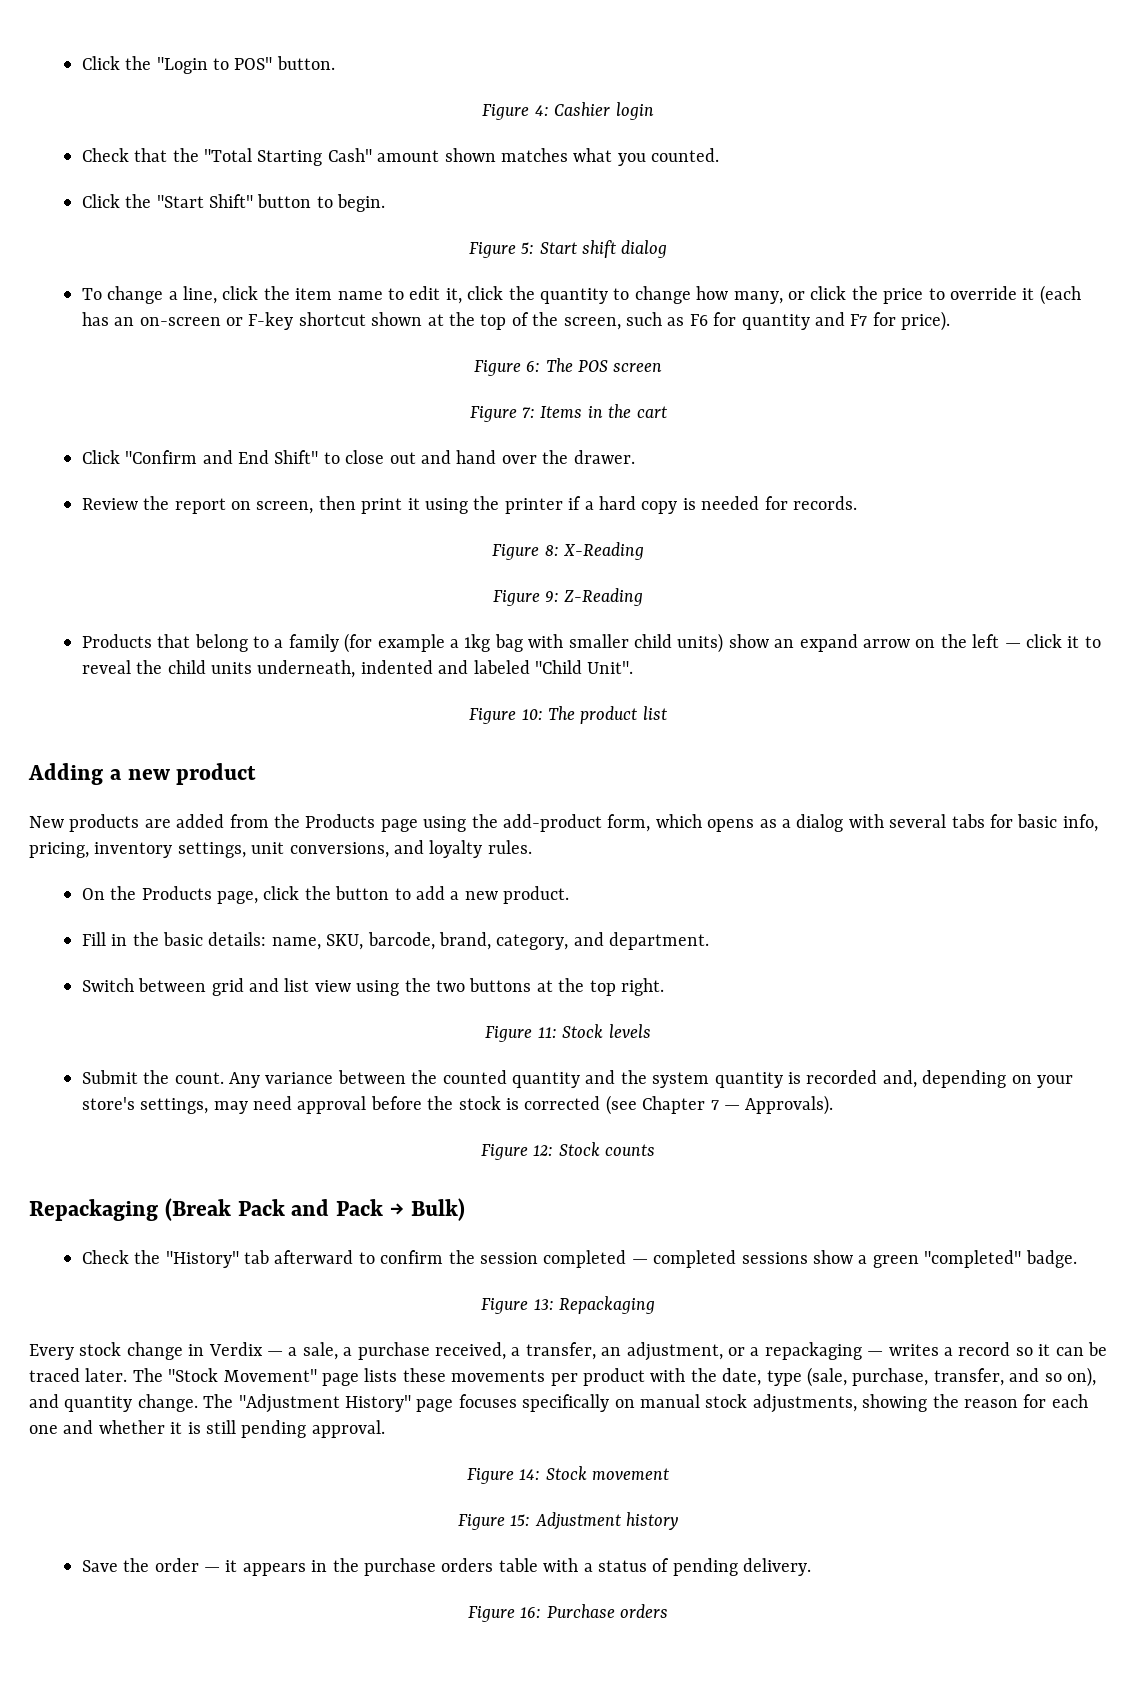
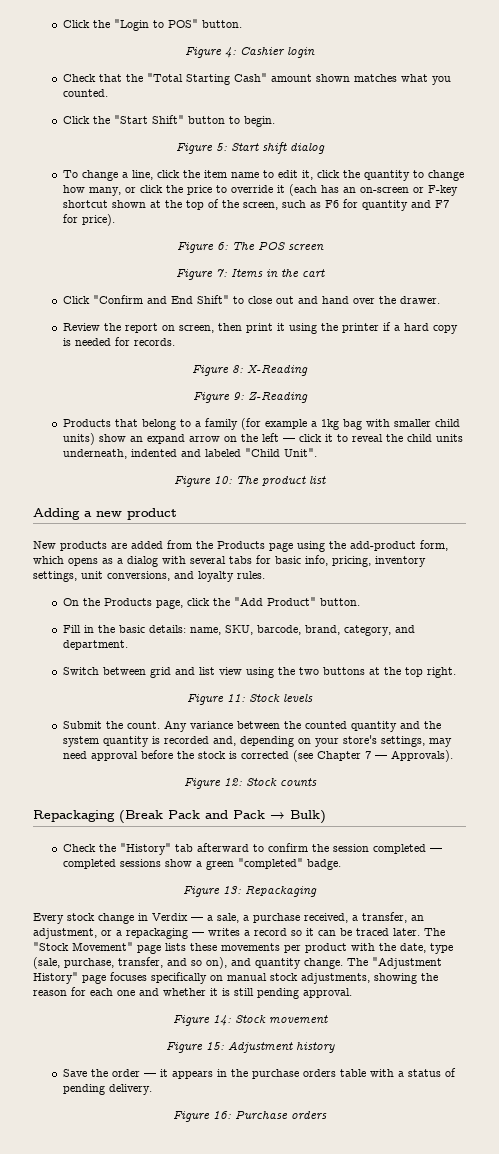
[335,886,570,904] button to add a new product. -> [233,597,360,606] "Add Product" button.

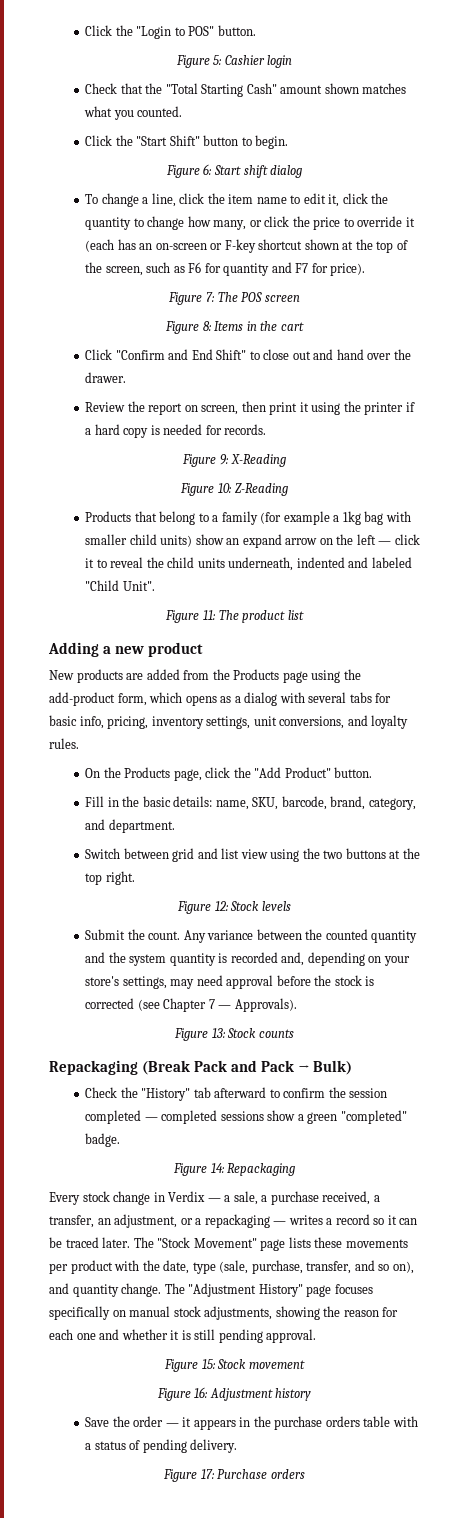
[225,47,236,58] 4: -> [213,55,223,65] 5:
[215,143,227,151] 5: -> [203,164,213,175] 6:
[216,242,228,250] 6: -> [205,292,215,302] 7:
[215,269,227,277] 7: -> [202,321,212,331] 8:
[232,365,243,373] 8: -> [220,454,229,465] 9:
[232,392,244,400] 9: -> [218,483,232,493] 10:
[214,476,232,484] 10: -> [202,610,216,620] 11:
[227,694,245,702] 11: -> [214,901,229,911] 12:
[223,778,242,786] 12: -> [211,1028,226,1038] 13:
[223,886,241,894] 13: -> [210,1163,225,1173] 14:
[212,1015,231,1026] 14: -> [201,1359,216,1369] 15:
[205,1042,224,1050] 15: -> [194,1387,209,1398] 16:
[213,1111,231,1119] 16: -> [200,1469,215,1479] 17:

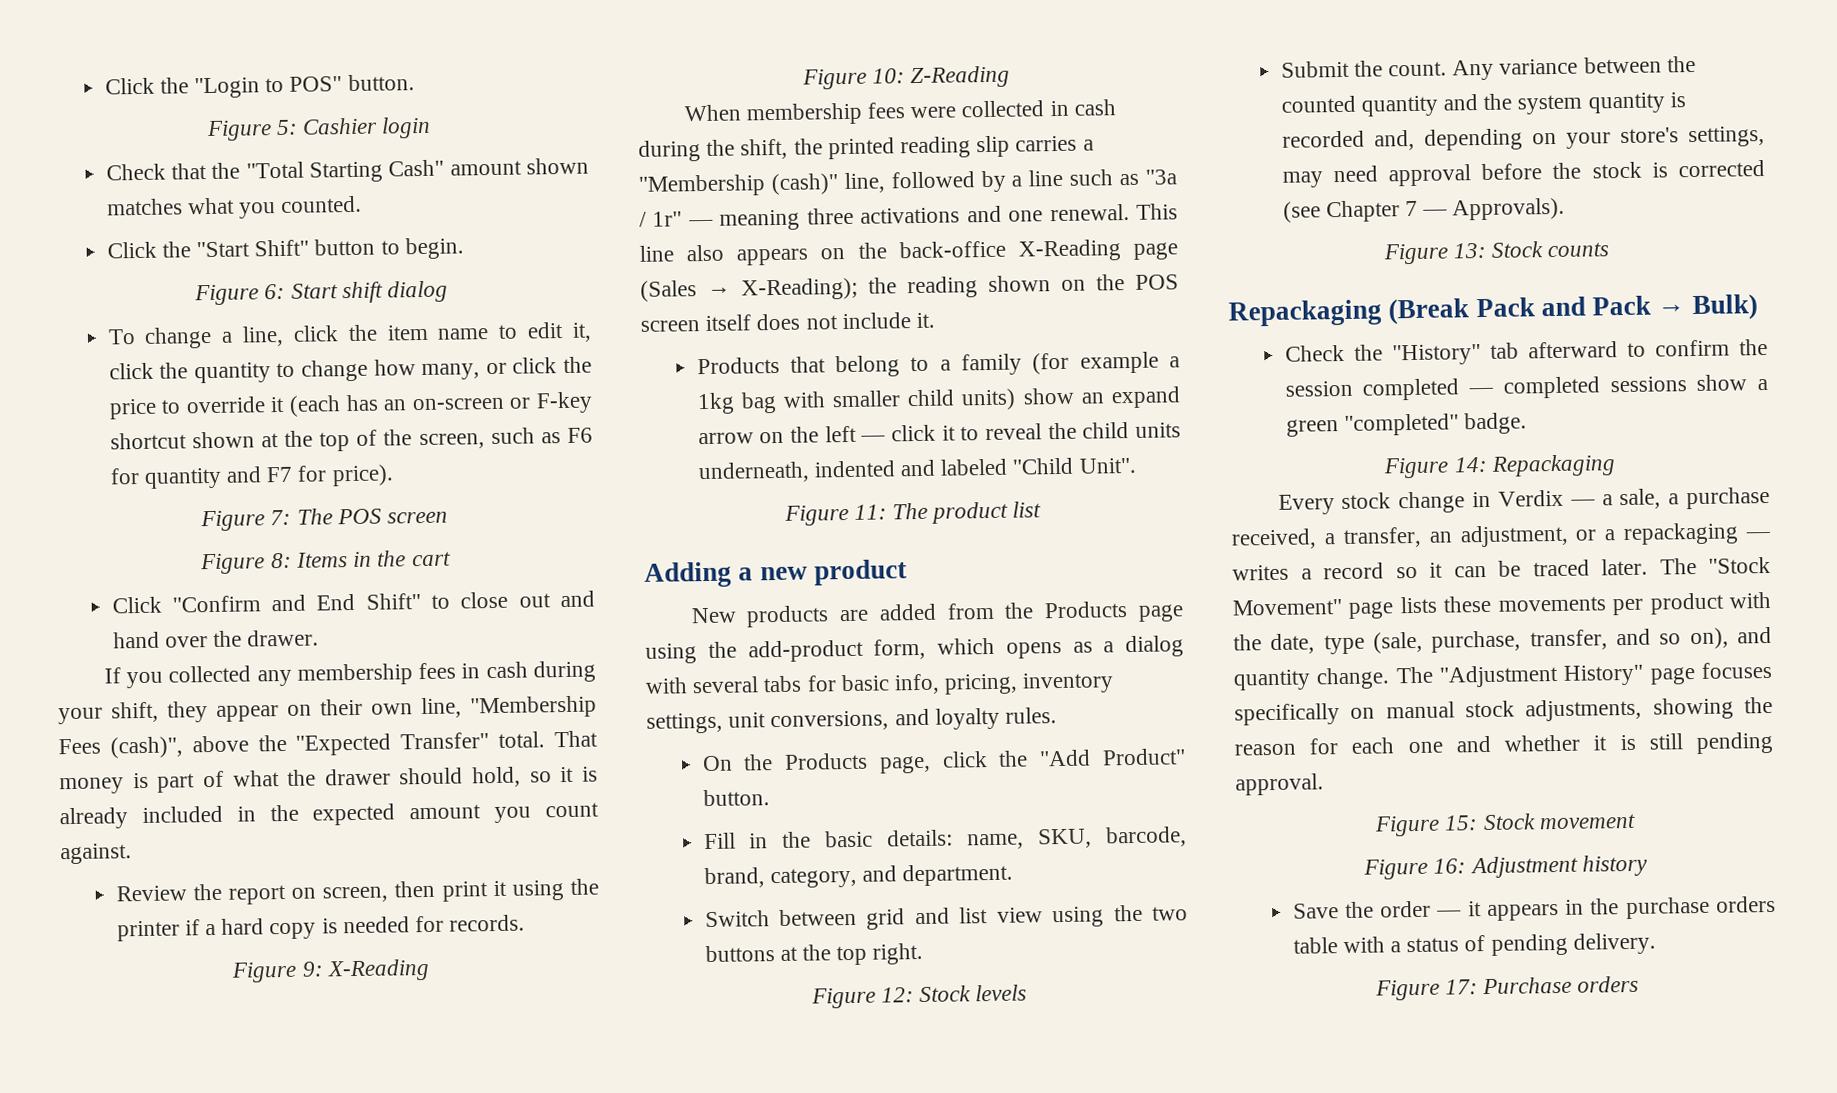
(127, 377) none -> [103,660,596,689] [58,695,597,725] [58,730,598,759] [59,766,598,795] [59,802,599,830] [60,843,132,865] // If you collected any membership fees in cash during your shift, they appear on their own line, "Membership Fees (cash)", above the "Expected Transfer" total. That money is part of what the drawer should hold, so it is already included in the expected amount you count against.
(288, 489) none -> [683,99,1116,126] [638,135,1094,162] [638,169,1177,197] [639,203,1178,231] [639,239,1178,266] [640,274,1179,302] [640,312,936,332] // When membership fees were collected in cash during the shift, the printed reading slip carries a "Membership (cash)" line, followed by a line such as "3a / 1r" — meaning three activations and one renewal. This line also appears on the back-office X-Reading page (Sales → X-Reading); the reading shown on the POS screen itself does not include it.

